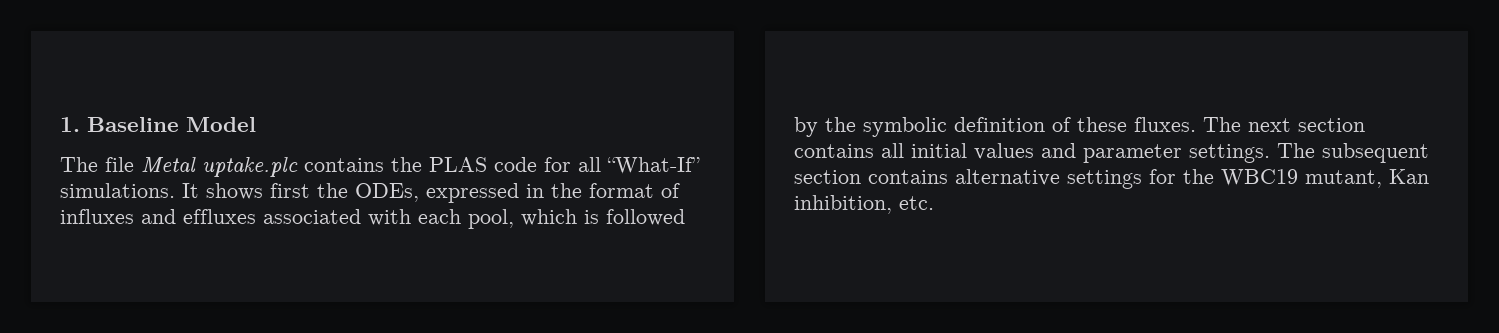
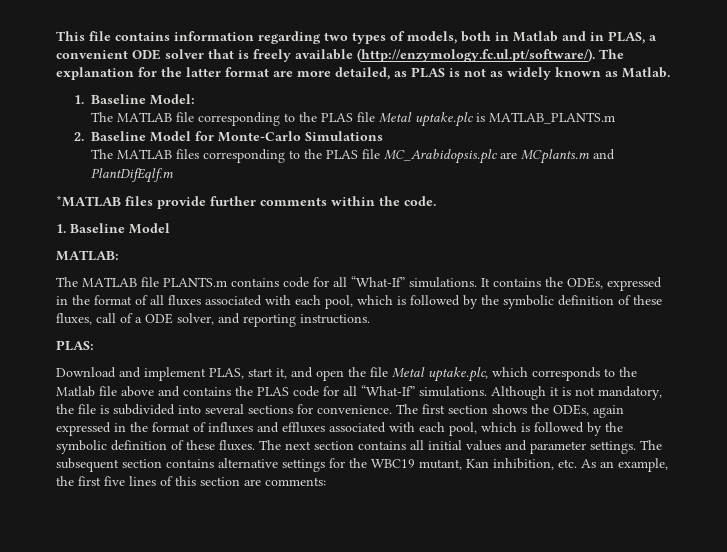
(60, 124) none -> [56,31,657,44] [56,48,624,62] [56,67,670,80] [73,94,196,105] [91,112,616,127] [73,131,384,142] [91,149,616,164] [91,168,174,183] [56,195,436,209] This file contains information regarding two types of models, both in Matlab and in PLAS, a convenient ODE solver that is freely available (http://enzymology.fc.ul.pt/software/). The explanation for the latter format are more detailed, as PLAS is not as widely known as Matlab. // 1. Baseline Model: // The MATLAB file corresponding to the PLAS file Metal uptake.plc is MATLAB_PLANTS.m // 2. Baseline Model for Monte-Carlo Simulations // The MATLAB files corresponding to the PLAS file MC_Arabidopsis.plc are MCplants.m and PlantDifEqlf.m // *MATLAB files provide further comments within the code. //
[60,157,298,177] // The file Metal uptake.plc -> [56,250,119,261] [56,276,662,291] [56,295,662,309] [56,313,370,327] [56,340,94,351] [56,367,637,382] [56,386,180,397] // MATLAB: // The MATLAB file PLANTS.m contains code for all “What-If” simulations. It contains the ODEs, expressed in the format of all fluxes associated with each pool, which is followed by the symbolic definition of these fluxes, call of a ODE solver, and reporting instructions. // PLAS: // Download and implement PLAS, start it, and open the file Metal uptake.plc, which corresponds to the Matlab file above and
[182,183,419,202] It shows first the ODEs, -> [491,386,662,400] [56,404,624,418] Although it is not mandatory, the file is subdivided into several sections for convenience. The first section shows the ODEs, again
(934, 203) none -> [581,458,668,472] [56,476,326,486] As an example, the first five lines of this section are comments:

